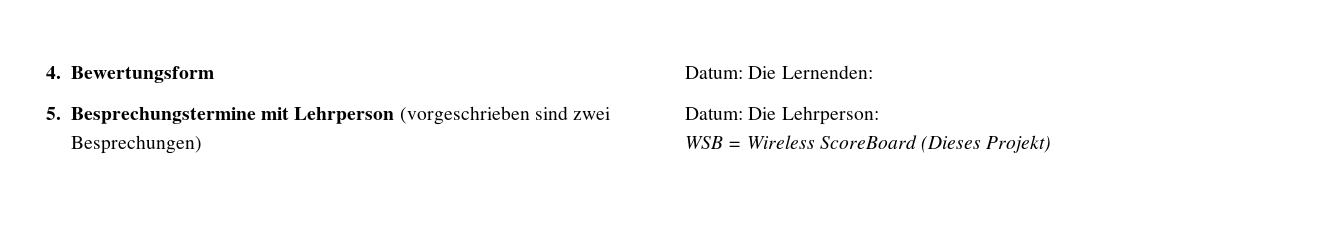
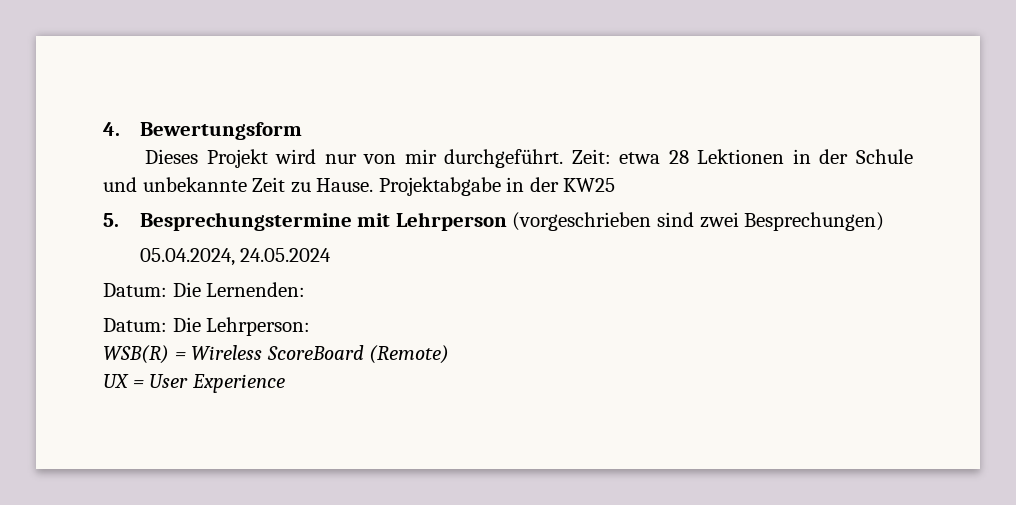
(214, 74) none -> [145,149,914,168] [103,177,616,196] // Dieses Projekt wird nur von mir durchgeführt. Zeit: etwa 28 Lektionen in der Schule und unbekannte Zeit zu Hause. Projektabgabe in der KW25
(202, 144) none -> [139,248,332,266] // 05.04.2024, 24.05.2024
[685,136,723,149] WSB -> [103,345,169,364] WSB(R)
[921,135,1052,153] (Dieses Projekt) -> [369,345,450,364] [103,374,285,393] (Remote) // UX = User Experience

